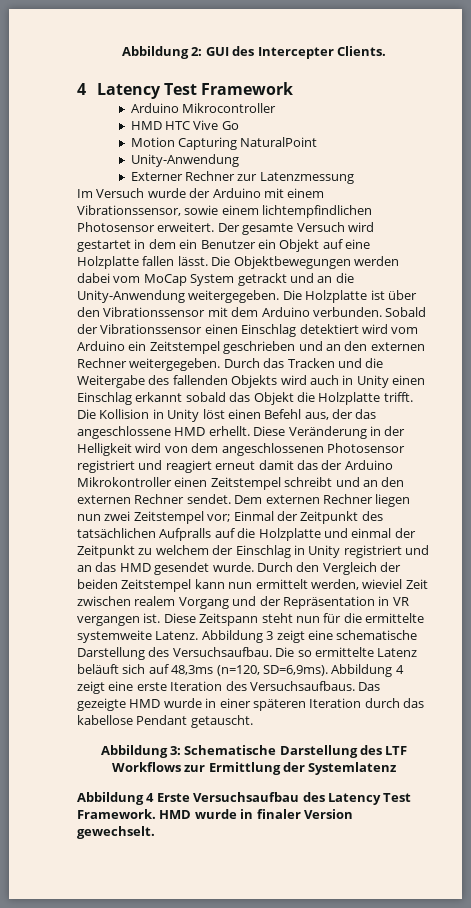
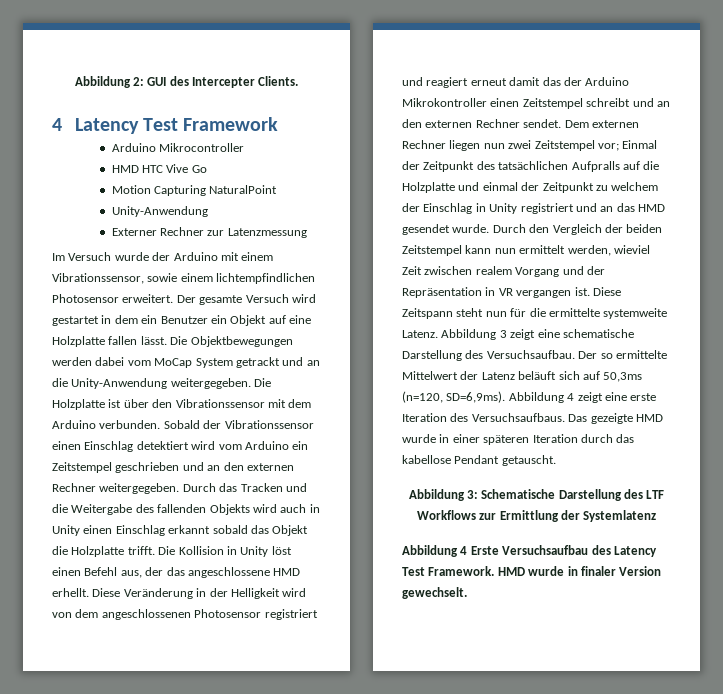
[275,647,295,657] Die -> [578,351,598,359] Der
(374, 652) none -> [402,371,479,380] Mittelwert der
[171,665,214,675] 48,3ms -> [603,372,643,382] 50,3ms

